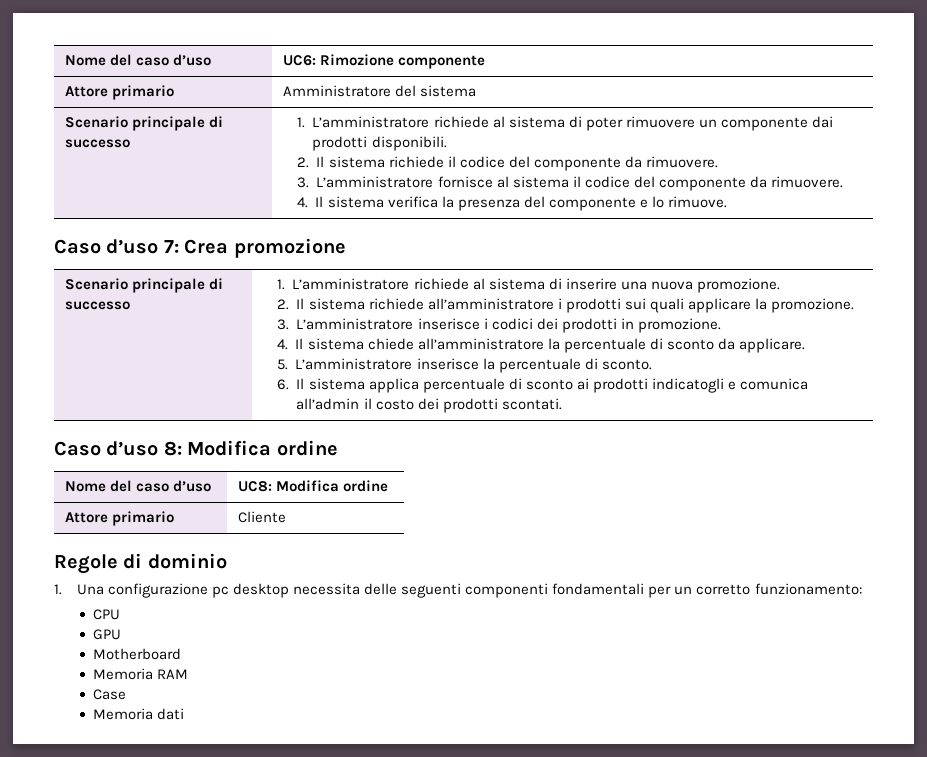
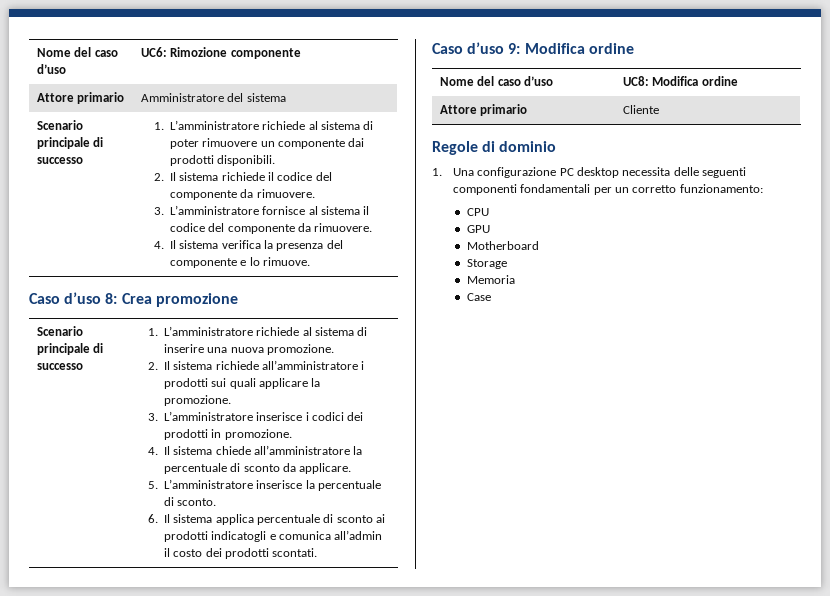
[163,240,179,253] 7: -> [105,293,118,304] 8:
[163,441,182,456] 8: -> [508,43,521,54] 9:
[211,586,229,598] pc -> [559,168,574,176] PC
[93,668,189,680] // Memoria RAM -> [466,259,507,269] [466,275,515,284] // Storage // Memoria
[93,708,185,720] // Memoria dati -> (491, 297) none

